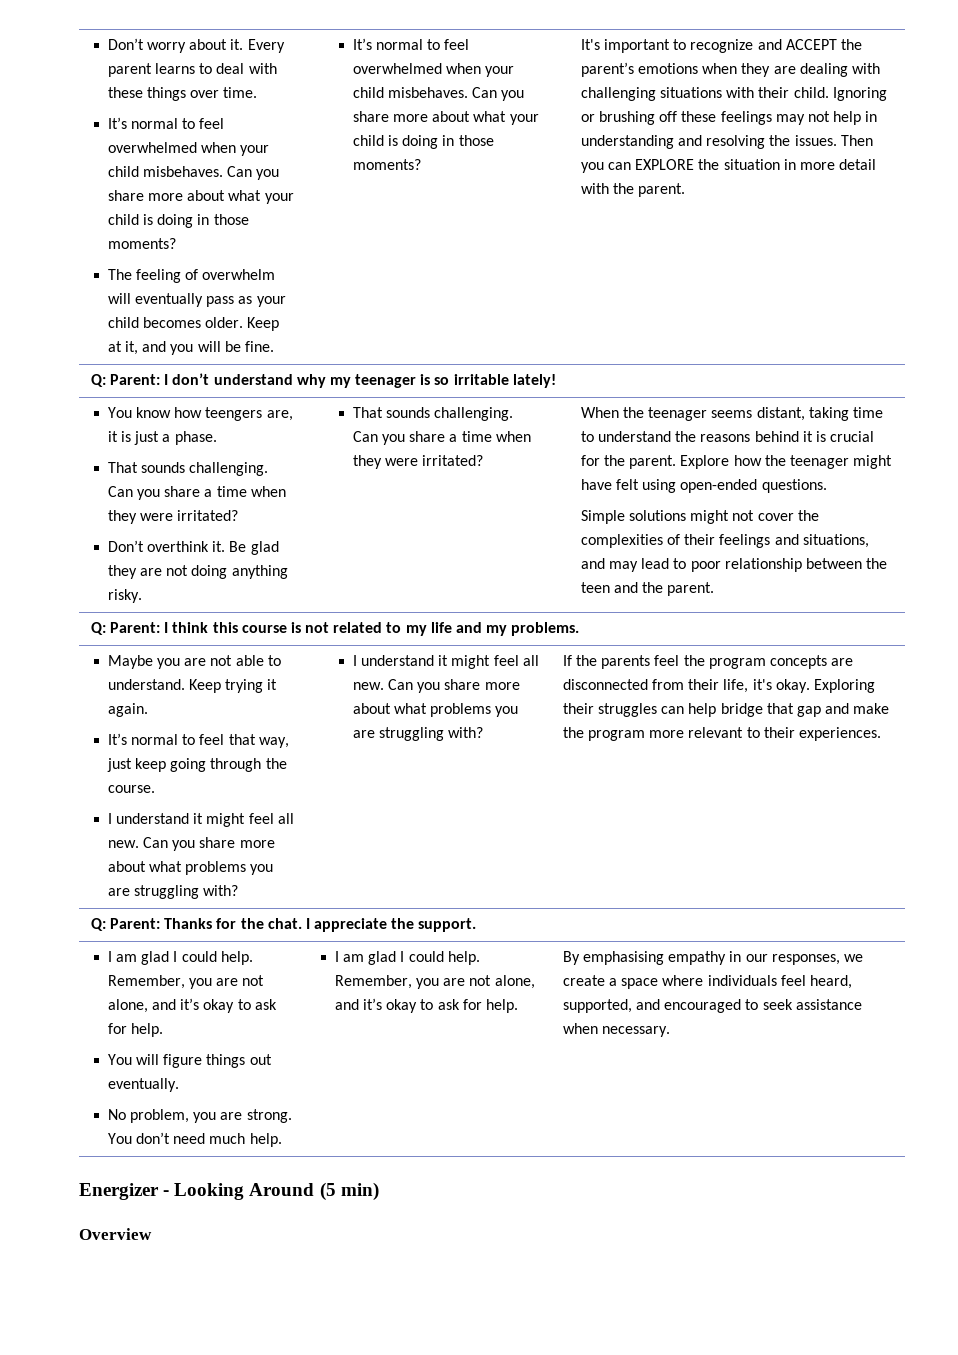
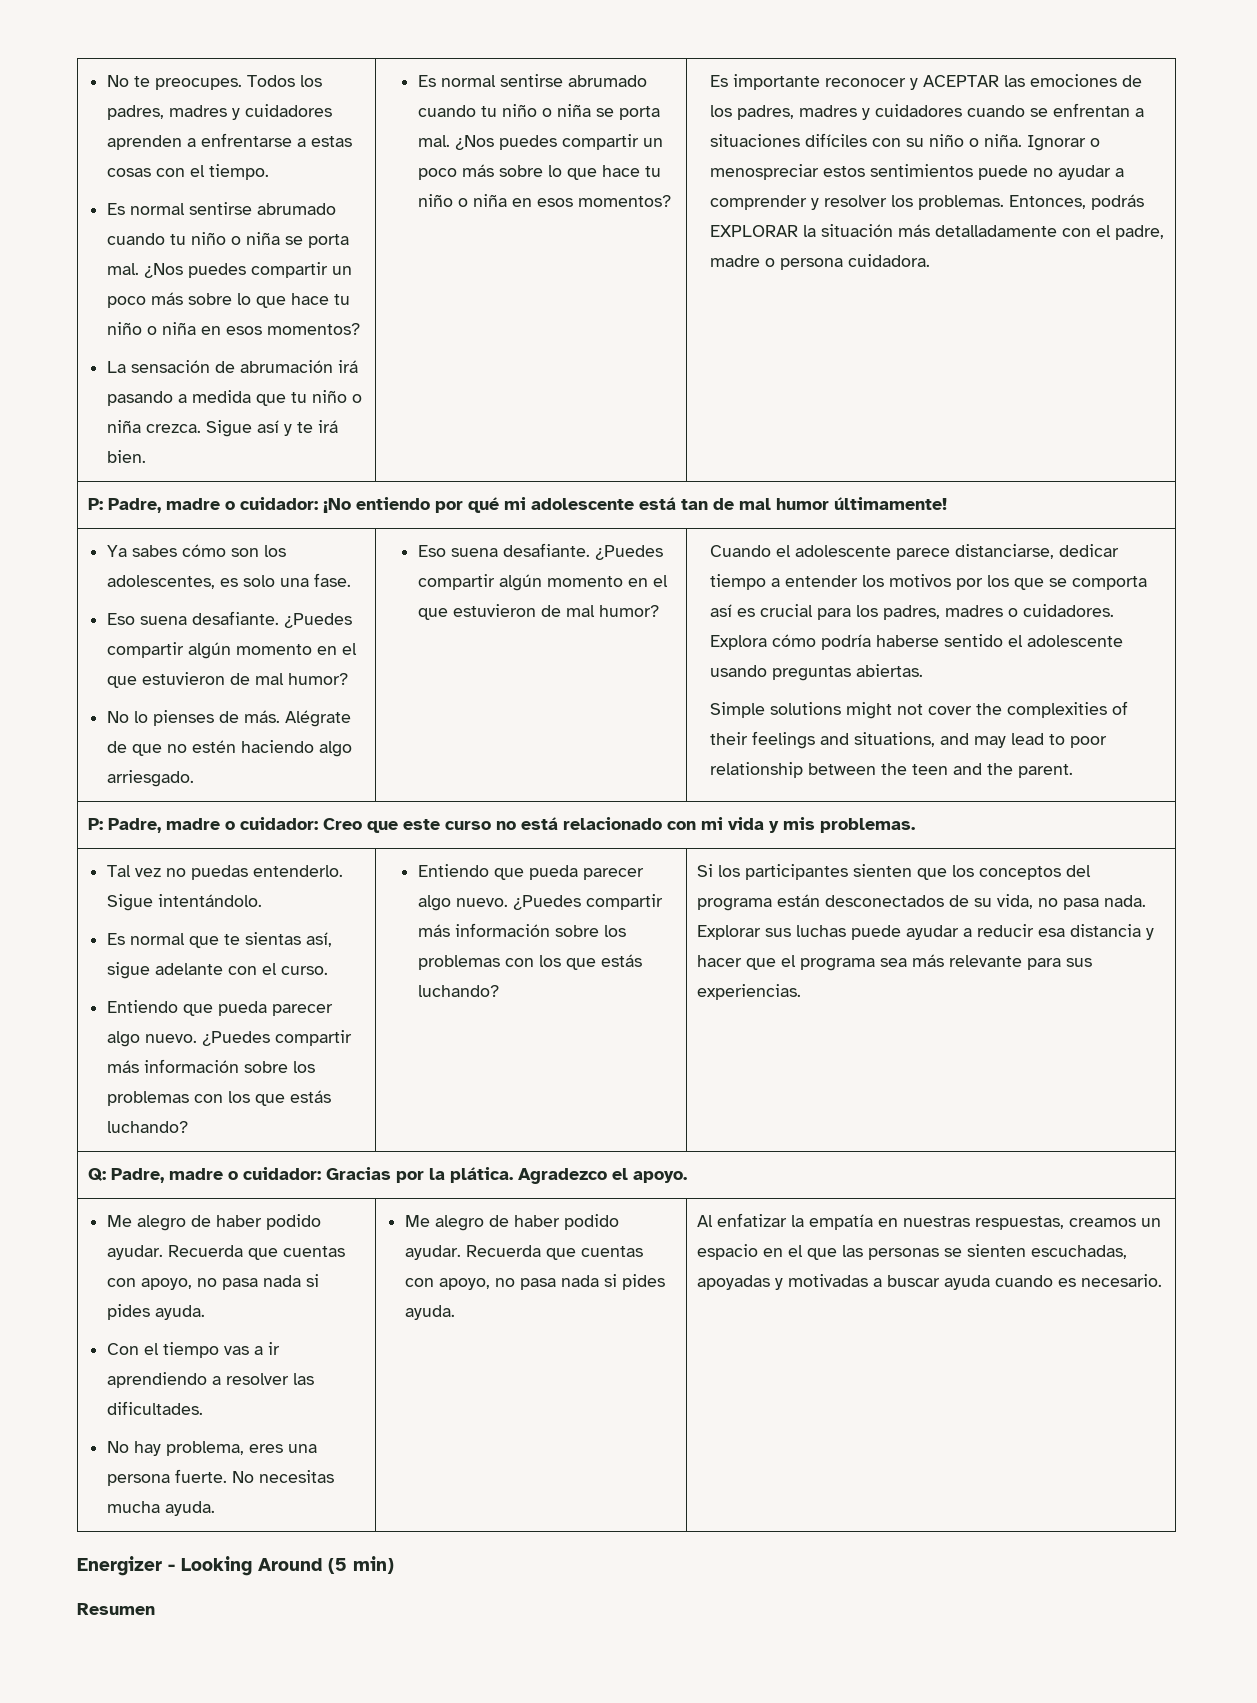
[107,38,285,53] [107,63,277,77] [107,87,258,101] [107,117,225,129] [107,142,270,156] [107,166,280,180] [107,190,294,204] [107,214,249,228] [107,238,176,249] [107,269,276,283] [107,293,286,307] [107,317,280,331] [107,341,274,355] [352,38,470,50] [352,63,515,77] [352,87,525,101] [352,111,539,125] [352,135,494,149] [352,159,421,170] [580,39,862,53] [580,62,880,77] [580,87,887,101] [580,111,878,125] [580,135,873,149] [580,159,877,173] [580,183,686,197] [90,373,556,388] [107,407,293,421] [107,431,217,445] [107,462,269,476] [107,486,286,500] [107,510,239,524] [107,540,279,555] [107,565,288,579] [107,589,142,603] [352,407,514,421] [352,431,531,445] [352,455,484,469] [580,407,883,421] [580,431,875,442] [580,455,893,469] [580,479,827,493] Don’t worry about it. Every parent learns to deal with these things over time. // It’s normal to feel overwhelmed when your child misbehaves. Can you share more about what your child is doing in those moments? // The feeling of overwhelm will eventually pass as your child becomes older. Keep at it, and you will be fine. | It’s normal to feel overwhelmed when your child misbehaves. Can you share more about what your child is doing in those moments? | It's important to recognize and ACCEPT the parent’s emotions when they are dealing with challenging situations with their child. Ignoring or brushing off these feelings may not help in understanding and resolving the issues. Then you can EXPLORE the situation in more detail with the parent. // Q: Parent: I don’t understand why my teenager is so irritable lately! // You know how teengers are, it is just a phase. // That sounds challenging. Can you share a time when they were irritated? // Don’t overthink it. Be glad they are not doing anything risky. | That sounds challenging. Can you share a time when they were irritated? | When the teenager seems distant, taking time to understand the reasons behind it is crucial for the parent. Explore how the teenager might have felt using open-ended questions. -> [107,75,323,90] [107,104,333,120] [107,133,353,150] [107,164,270,180] [107,202,337,215] [107,232,350,248] [107,262,353,278] [107,292,351,308] [107,322,361,335] [107,360,359,373] [107,390,363,406] [107,420,339,437] [107,450,147,463] [417,74,647,87] [417,104,660,120] [417,134,663,150] [417,164,661,180] [417,194,671,207] [709,74,1142,90] [709,103,1144,120] [709,133,1100,151] [709,164,1124,180] [709,194,1144,210] [709,224,1164,240] [709,254,930,270] [87,497,947,513] [107,544,287,557] [107,573,352,589] [107,611,353,628] [107,642,358,659] [107,672,349,688] [107,710,352,727] [107,740,353,757] [107,770,195,787] [417,543,663,560] [417,574,668,591] [417,604,659,620] [709,544,1119,560] [709,574,1147,590] [709,604,1114,620] [709,634,1123,650] [709,664,923,681] No te preocupes. Todos los padres, madres y cuidadores aprenden a enfrentarse a estas cosas con el tiempo. // Es normal sentirse abrumado cuando tu niño o niña se porta mal. ¿Nos puedes compartir un poco más sobre lo que hace tu niño o niña en esos momentos? // La sensación de abrumación irá pasando a medida que tu niño o niña crezca. Sigue así y te irá bien. | Es normal sentirse abrumado cuando tu niño o niña se porta mal. ¿Nos puedes compartir un poco más sobre lo que hace tu niño o niña en esos momentos? | Es importante reconocer y ACEPTAR las emociones de los padres, madres y cuidadores cuando se enfrentan a situaciones difíciles con su niño o niña. Ignorar o menospreciar estos sentimientos puede no ayudar a comprender y resolver los problemas. Entonces, podrás EXPLORAR la situación más detalladamente con el padre, madre o persona cuidadora. // P: Padre, madre o cuidador: ¡No entiendo por qué mi adolescente está tan de mal humor últimamente! // Ya sabes cómo son los adolescentes, es solo una fase. // Eso suena desafiante. ¿Puedes compartir algún momento en el que estuvieron de mal humor? // No lo pienses de más. Alégrate de que no estén haciendo algo arriesgado. | Eso suena desafiante. ¿Puedes compartir algún momento en el que estuvieron de mal humor? | Cuando el adolescente parece distanciarse, dedicar tiempo a entender los motivos por los que se comporta así es crucial para los padres, madres o cuidadores. Explora cómo podría haberse sentido el adolescente usando preguntas abiertas.
[90,622,580,636] [107,655,281,669] [107,679,278,693] [107,703,148,717] [107,733,289,748] [106,758,287,772] [107,785,155,793] [107,813,294,827] [107,837,275,851] [107,861,274,875] [107,885,239,899] [352,655,539,669] [352,679,520,693] [352,703,519,717] [352,727,484,741] [562,655,854,669] [562,679,875,693] [562,703,890,717] [562,727,881,741] [90,918,477,932] [107,951,253,965] [107,975,265,989] [107,998,277,1013] [107,1023,164,1037] [107,1054,272,1068] [107,1078,179,1092] [107,1109,292,1123] [107,1132,282,1147] [334,951,480,965] [334,975,535,989] [334,998,518,1013] [562,951,863,965] [562,975,852,989] [562,999,862,1013] [562,1023,670,1037] Q: Parent: I think this course is not related to my life and my problems. // Maybe you are not able to understand. Keep trying it again. // It’s normal to feel that way, just keep going through the course. // I understand it might feel all new. Can you share more about what problems you are struggling with? | I understand it might feel all new. Can you share more about what problems you are struggling with? | If the parents feel the program concepts are disconnected from their life, it's okay. Exploring their struggles can help bridge that gap and make the program more relevant to their experiences. // Q: Parent: Thanks for the chat. I appreciate the support. // I am glad I could help. Remember, you are not alone, and it’s okay to ask for help. // You will figure things out eventually. // No problem, you are strong. You don’t need much help. | I am glad I could help. Remember, you are not alone, and it’s okay to ask for help. | By emphasising empathy in our responses, we create a space where individuals feel heard, supported, and encouraged to seek assistance when necessary. -> [87,817,915,833] [107,865,344,880] [107,894,263,911] [107,932,333,948] [107,962,329,979] [107,1000,334,1016] [107,1030,353,1047] [107,1059,316,1073] [107,1090,332,1106] [107,1121,189,1133] [417,864,644,880] [417,894,663,911] [417,923,626,937] [417,954,642,970] [417,985,499,997] [696,864,1091,880] [696,894,1146,911] [696,924,1154,940] [696,954,1092,971] [696,984,801,1000] [87,1167,687,1184] [107,1214,322,1231] [107,1245,346,1260] [107,1274,320,1290] [107,1304,206,1320] [107,1342,281,1358] [107,1372,315,1388] [107,1401,204,1415] [107,1441,318,1456] [107,1469,335,1486] [107,1501,216,1516] [405,1214,620,1231] [405,1245,644,1260] [405,1274,666,1290] [405,1305,456,1320] [696,1213,1161,1230] [696,1244,1127,1260] [696,1274,1162,1290] P: Padre, madre o cuidador: Creo que este curso no está relacionado con mi vida y mis problemas. // Tal vez no puedas entenderlo. Sigue intentándolo. // Es normal que te sientas así, sigue adelante con el curso. // Entiendo que pueda parecer algo nuevo. ¿Puedes compartir más información sobre los problemas con los que estás luchando? | Entiendo que pueda parecer algo nuevo. ¿Puedes compartir más información sobre los problemas con los que estás luchando? | Si los participantes sienten que los conceptos del programa están desconectados de su vida, no pasa nada. Explorar sus luchas puede ayudar a reducir esa distancia y hacer que el programa sea más relevante para sus experiencias. // Q: Padre, madre o cuidador: Gracias por la plática. Agradezco el apoyo. // Me alegro de haber podido ayudar. Recuerda que cuentas con apoyo, no pasa nada si pides ayuda. // Con el tiempo vas a ir aprendiendo a resolver las dificultades. // No hay problema, eres una persona fuerte. No necesitas mucha ayuda. | Me alegro de haber podido ayudar. Recuerda que cuentas con apoyo, no pasa nada si pides ayuda. | Al enfatizar la empatía en nuestras respuestas, creamos un espacio en el que las personas se sienten escuchadas, apoyadas y motivadas a buscar ayuda cuando es necesario.
[79,1228,152,1240] Overview -> [77,1603,155,1615] Resumen

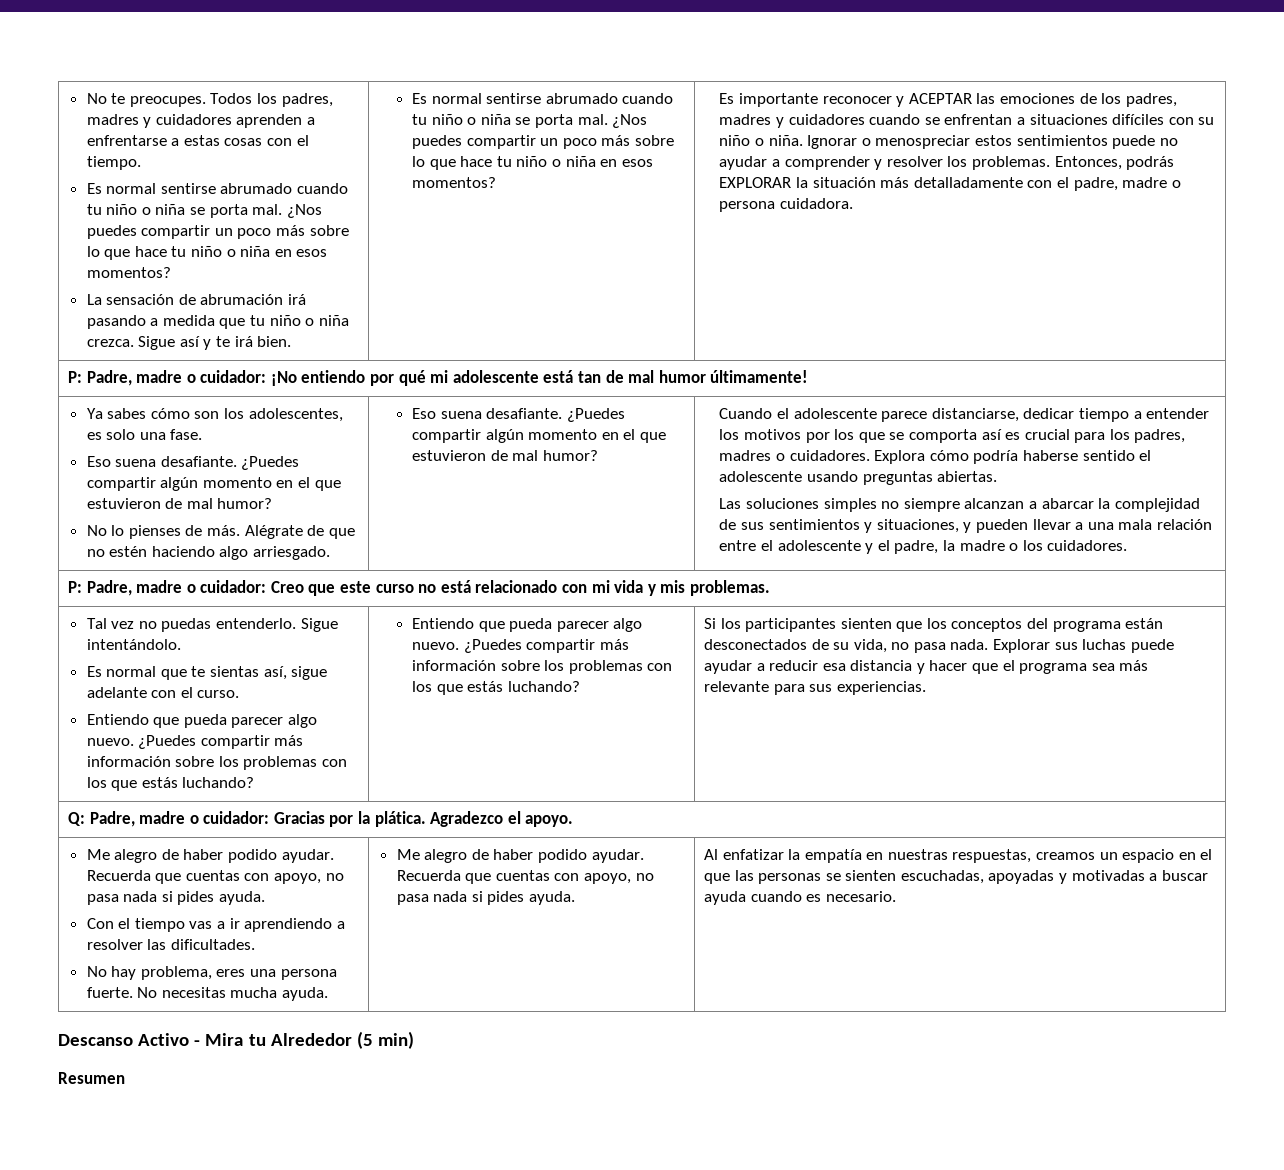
[709,701,1128,719] [709,731,1107,749] [709,762,1073,778] Simple solutions might not cover the complexities of their feelings and situations, and may lead to poor relationship between the teen and the parent. -> [719,498,1200,512] [719,519,1212,533] [719,540,1128,554] Las soluciones simples no siempre alcanzan a abarcar la complejidad de sus sentimientos y situaciones, y pueden llevar a una mala relación entre el adolescente y el padre, la madre o los cuidadores.
[77,1556,322,1576] Energizer - Looking Around -> [58,1033,352,1046] Descanso Activo - Mira tu Alrededor

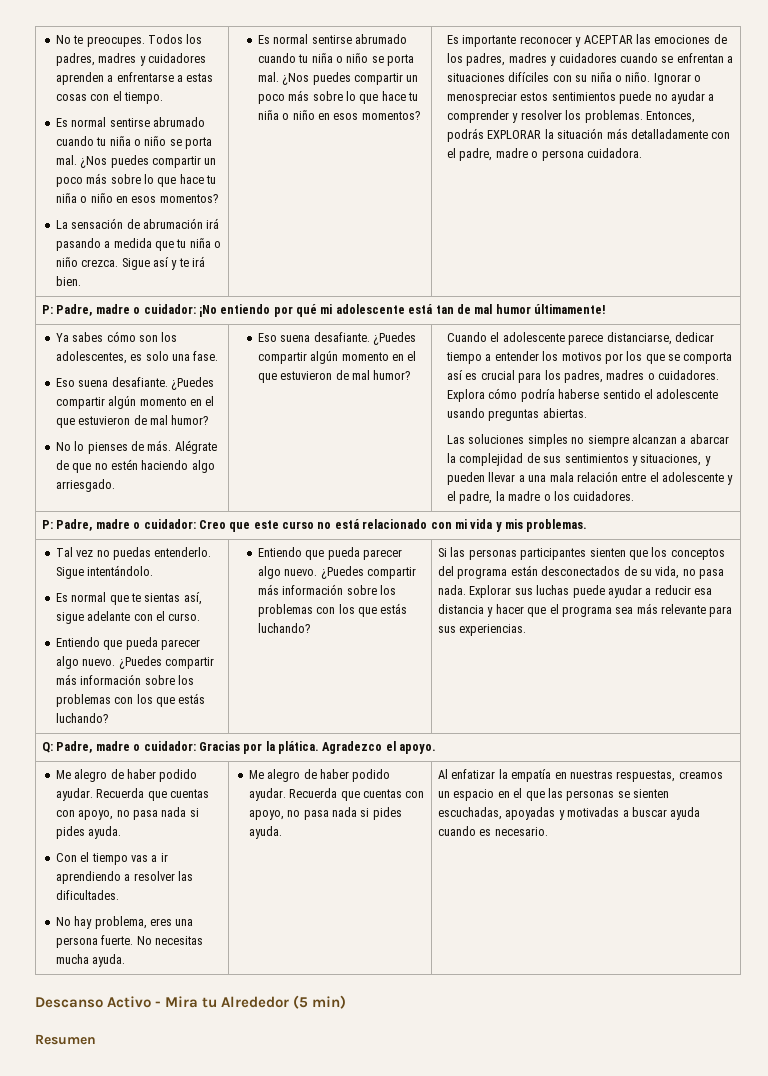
[106,204,186,215] niño o niña -> [109,136,167,146] niña o niño
[190,246,271,257] niño o niña -> [55,193,113,203] niña o niño
[269,315,349,326] niño o niña -> [189,238,222,248] [55,257,78,267] niña o niño
[431,114,511,125] niño o niña -> [311,53,369,63] niña o niño
[516,156,596,167] niño o niña -> [257,110,315,120] niña o niño
[719,135,803,146] niño o niña. -> [590,72,651,82] niña o niño.
[720,618,741,629] los -> [450,547,517,560] las personas

